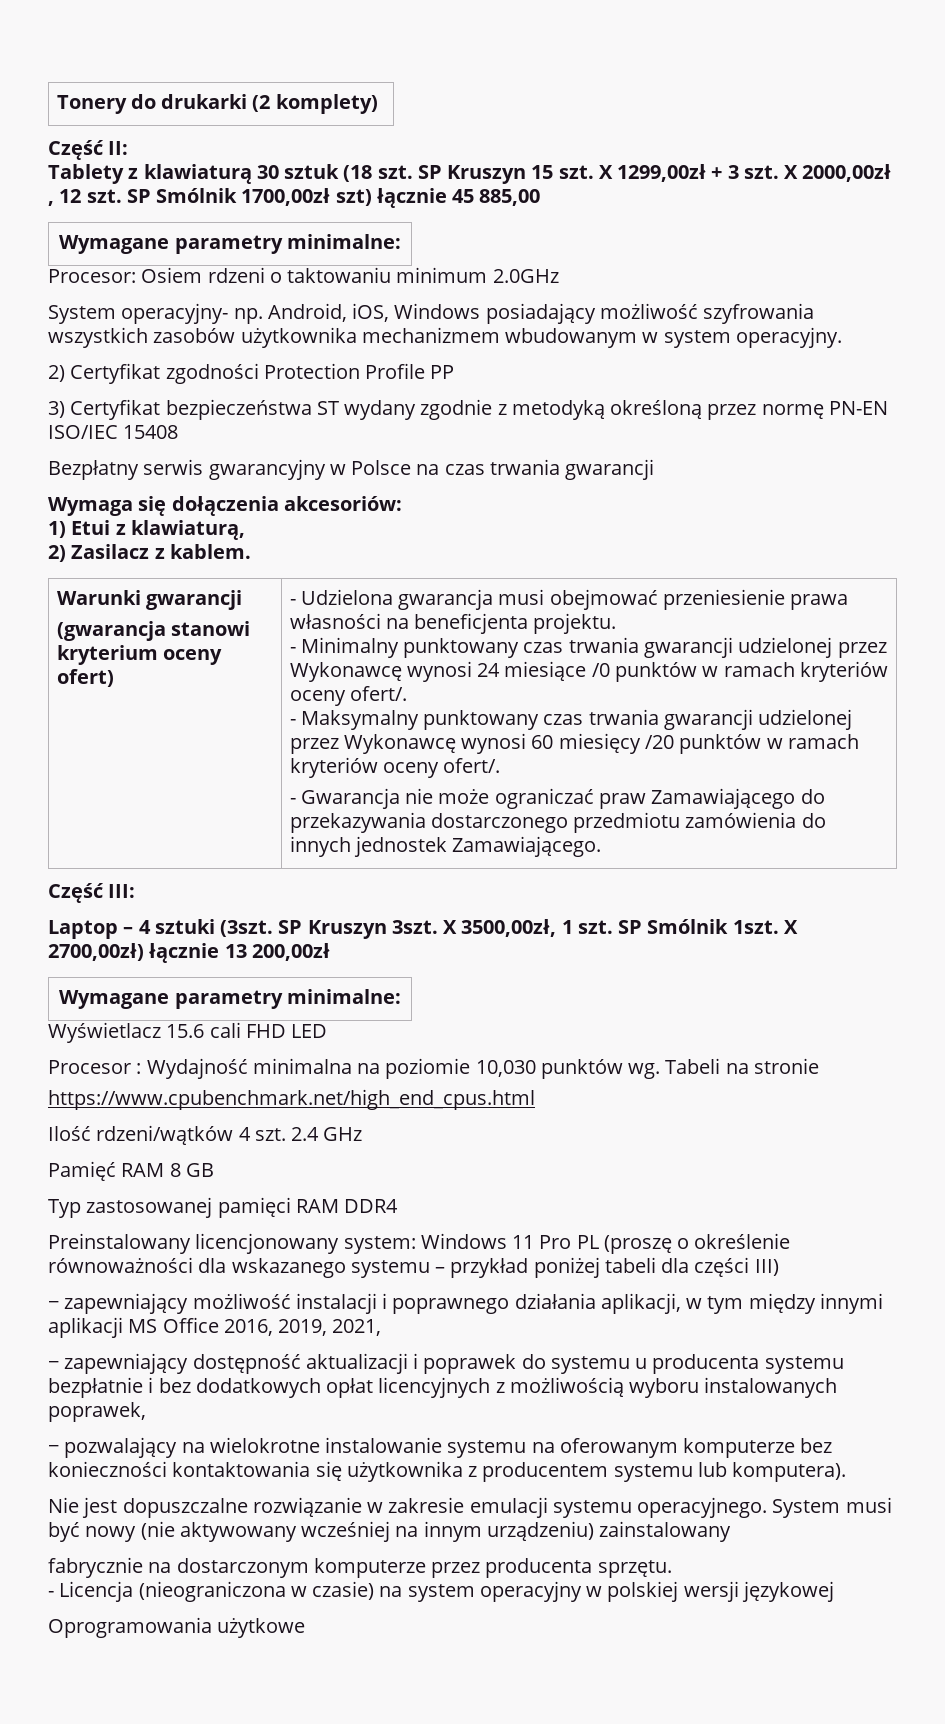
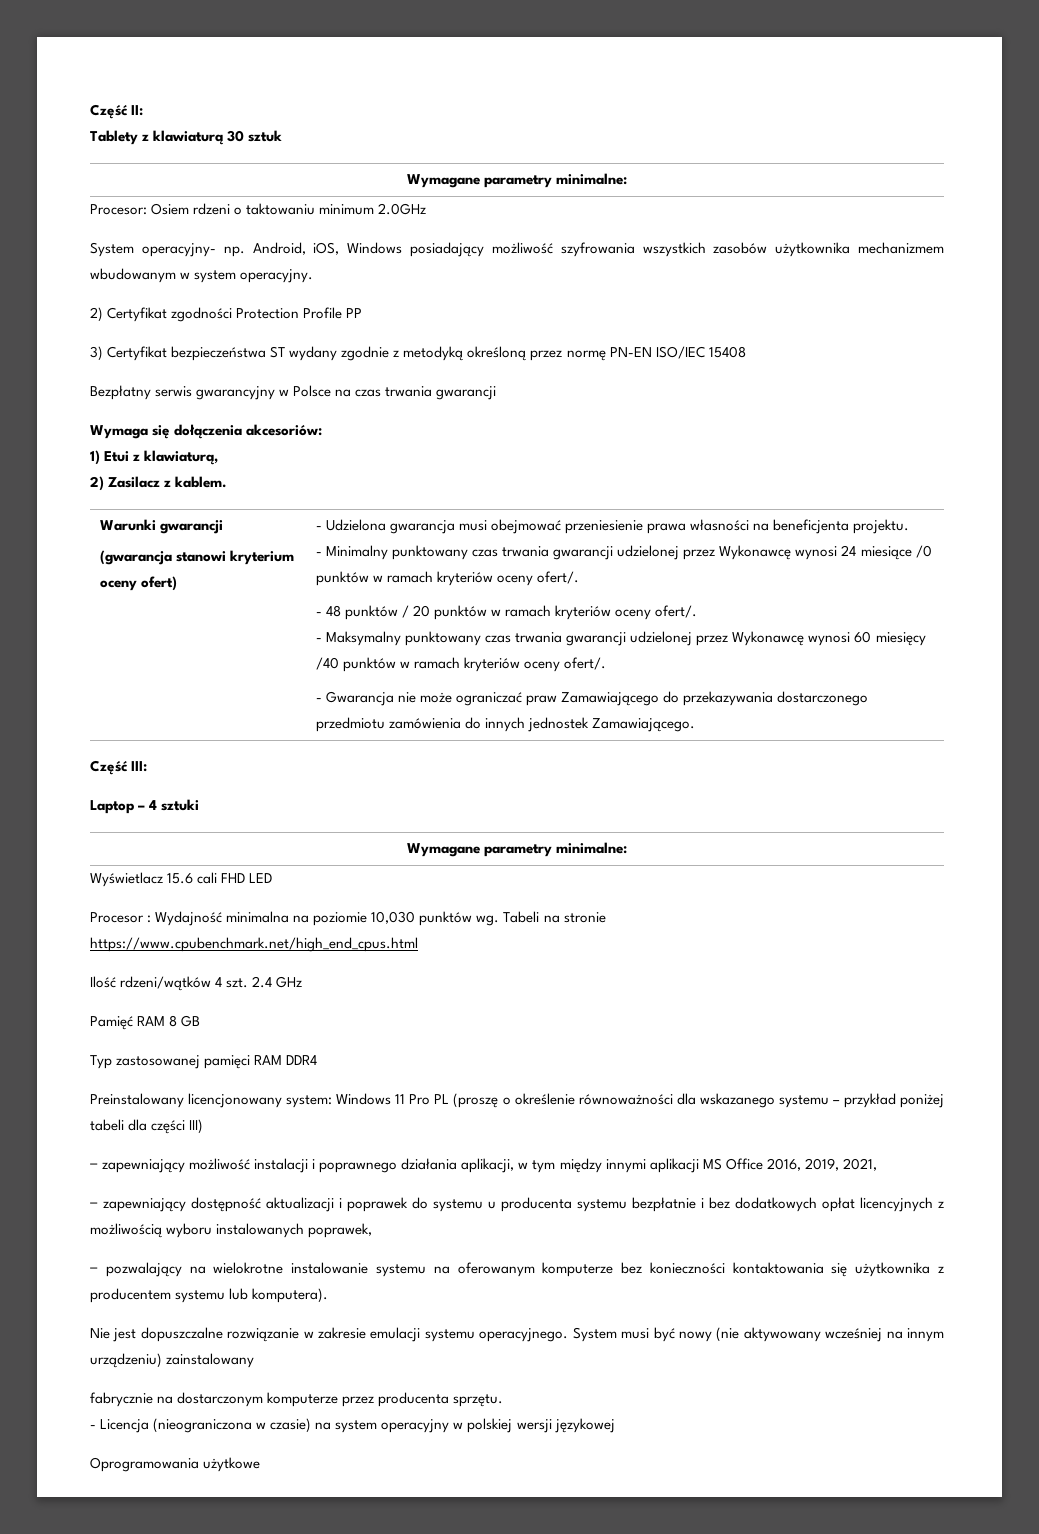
[56,94,378,114] Tonery do drukarki (2 komplety) // -> (90, 111) none
[343,164,892,184] [48,188,541,208] (18 szt. SP Kruszyn 15 szt. X 1299,00zł + 3 szt. X 2000,00zł , 12 szt. SP Smólnik 1700,00zł szt) łącznie 45 885,00 -> (283, 136) none
(407, 693) none -> [315,605,698,620] // - 48 punktów / 20 punktów w ramach kryteriów oceny ofert/.
[645,735,675,749] /20 -> [315,657,339,670] /40
[220,919,798,939] [48,943,330,963] (3szt. SP Kruszyn 3szt. X 3500,00zł, 1 szt. SP Smólnik 1szt. X 2700,00zł) łącznie 13 200,00zł -> (200, 805) none

